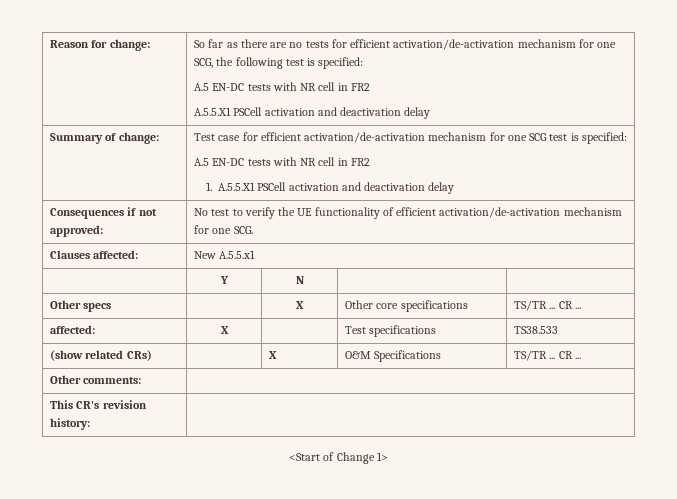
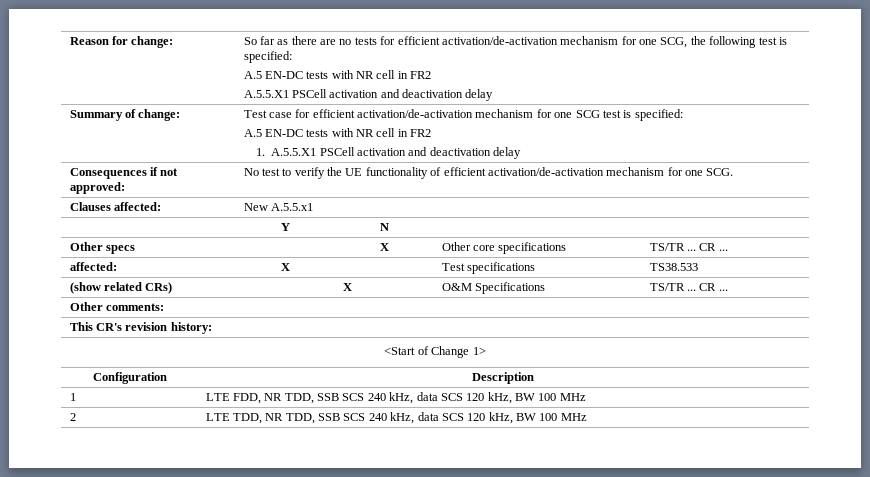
(388, 456) none -> [92,372,167,384] [472,372,534,384] [69,393,76,401] [205,392,586,404] [69,413,76,421] [205,412,587,424] // Configuration | Description // 1 | LTE FDD, NR TDD, SSB SCS 240 kHz, data SCS 120 kHz, BW 100 MHz // 2 | LTE TDD, NR TDD, SSB SCS 240 kHz, data SCS 120 kHz, BW 100 MHz

